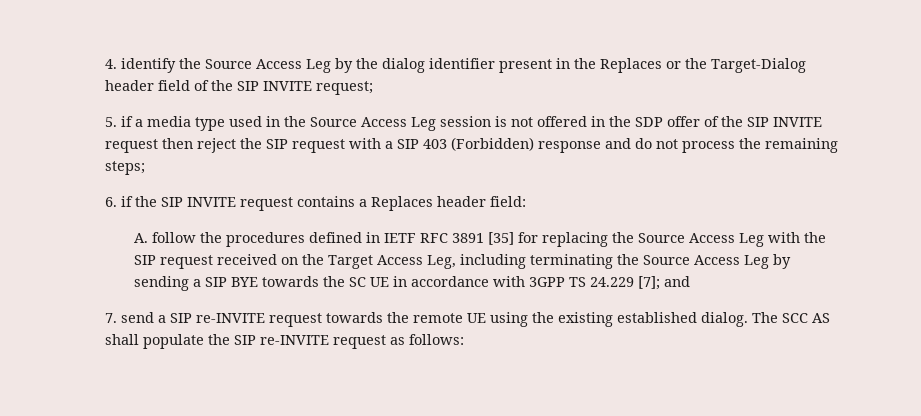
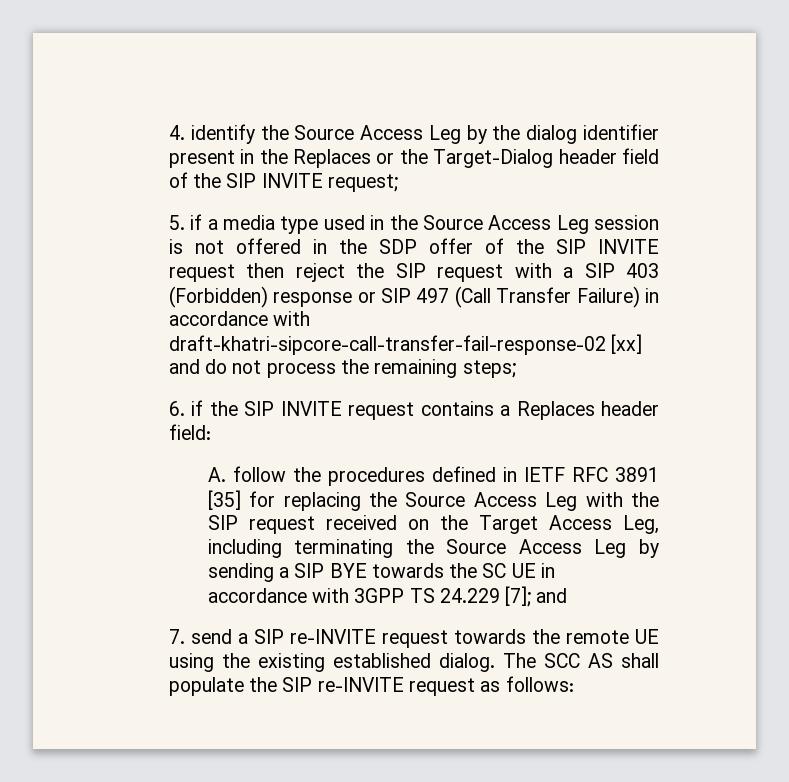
(602, 147) none -> [357,286,660,308] [168,311,311,326] [168,334,643,355] or SIP 497 (Call Transfer Failure) in accordance with draft-khatri-sipcore-call-transfer-fail-response-02 [xx]

